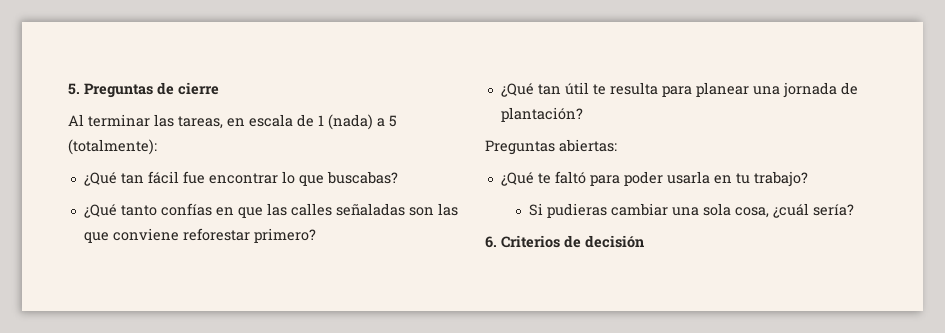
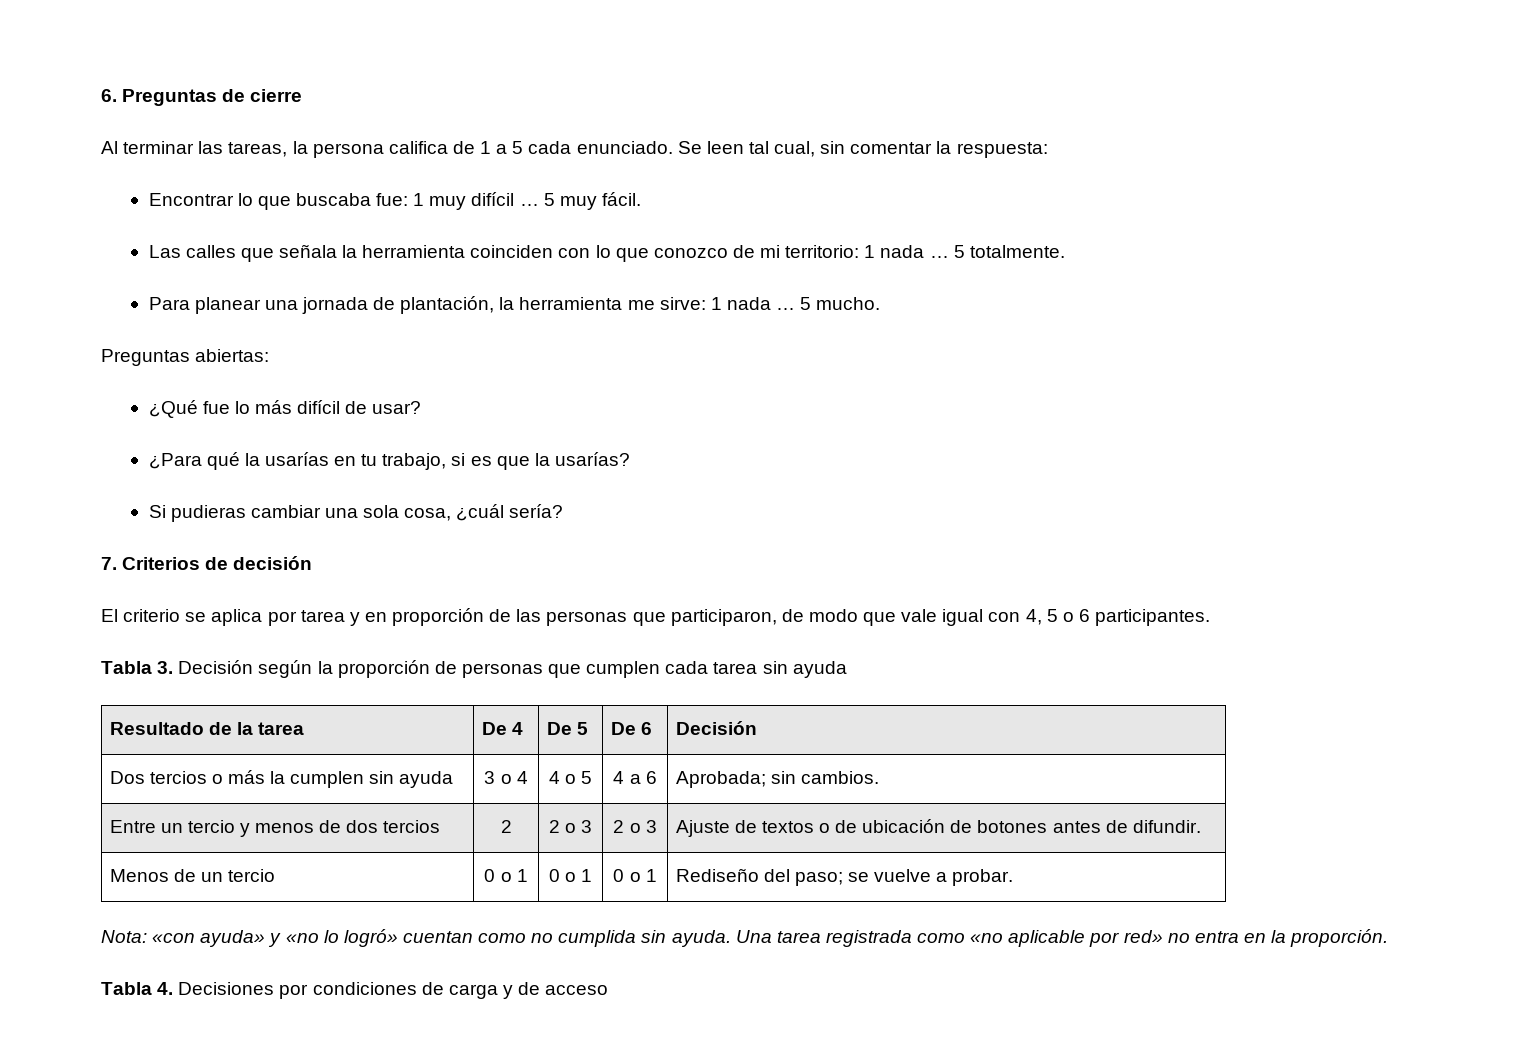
[68,83,80,95] 5. -> [101,89,117,102] 6.
[227,114,293,127] en escala -> [292,141,448,158] la persona califica
[328,114,373,130] (nada) -> (492, 147) none
[68,139,157,155] [83,171,398,186] [83,203,458,218] [83,228,316,243] [500,82,858,98] [500,107,583,122] [485,139,617,155] [500,171,808,187] (totalmente): // ¿Qué tan fácil fue encontrar lo que buscabas? // ¿Qué tanto confías en que las calles señaladas son las que conviene reforestar primero? // ¿Qué tan útil te resulta para planear una jornada de plantación? // Preguntas abiertas: // ¿Qué te faltó para poder usarla en tu trabajo? -> [528,141,1048,158] [148,192,641,210] [148,244,1065,262] [148,296,881,314] [101,349,270,366] [148,400,422,418] [148,452,630,470] cada enunciado. Se leen tal cual, sin comentar la respuesta: // Encontrar lo que buscaba fue: 1 muy difícil … 5 muy fácil. // Las calles que señala la herramienta coinciden con lo que conozco de mi territorio: 1 nada … 5 totalmente. // Para planear una jornada de plantación, la herramienta me sirve: 1 nada … 5 mucho. // Preguntas abiertas: // ¿Qué fue lo más difícil de usar? // ¿Para qué la usarías en tu trabajo, si es que la usarías?
[485,236,497,248] 6. -> [101,557,117,570] 7.
(644, 241) none -> [101,608,1211,626] [101,660,847,678] [109,722,304,735] [481,722,523,735] [546,722,588,735] [610,722,652,735] [675,721,757,735] [109,770,454,788] [484,771,528,784] [548,771,593,784] [613,771,657,784] [675,771,879,788] [109,820,441,837] [500,820,512,833] [548,820,593,833] [613,820,657,833] [675,819,1201,837] [109,869,275,882] [484,869,528,882] [548,869,593,882] [613,869,657,882] [675,868,1014,886] [101,929,1389,947] [101,982,609,999] // El criterio se aplica por tarea y en proporción de las personas que participaron, de modo que vale igual con 4, 5 o 6 participantes. // Tabla 3. Decisión según la proporción de personas que cumplen cada tarea sin ayuda // Resultado de la tarea | De 4 | De 5 | De 6 | Decisión // Dos tercios o más la cumplen sin ayuda | 3 o 4 | 4 o 5 | 4 a 6 | Aprobada; sin cambios. // Entre un tercio y menos de dos tercios | 2 | 2 o 3 | 2 o 3 | Ajuste de textos o de ubicación de botones antes de difundir. // Menos de un tercio | 0 o 1 | 0 o 1 | 0 o 1 | Rediseño del paso; se vuelve a probar. // Nota: «con ayuda» y «no lo logró» cuentan como no cumplida sin ayuda. Una tarea registrada como «no aplicable por red» no entra en la proporción. // Tabla 4. Decisiones por condiciones de carga y de acceso

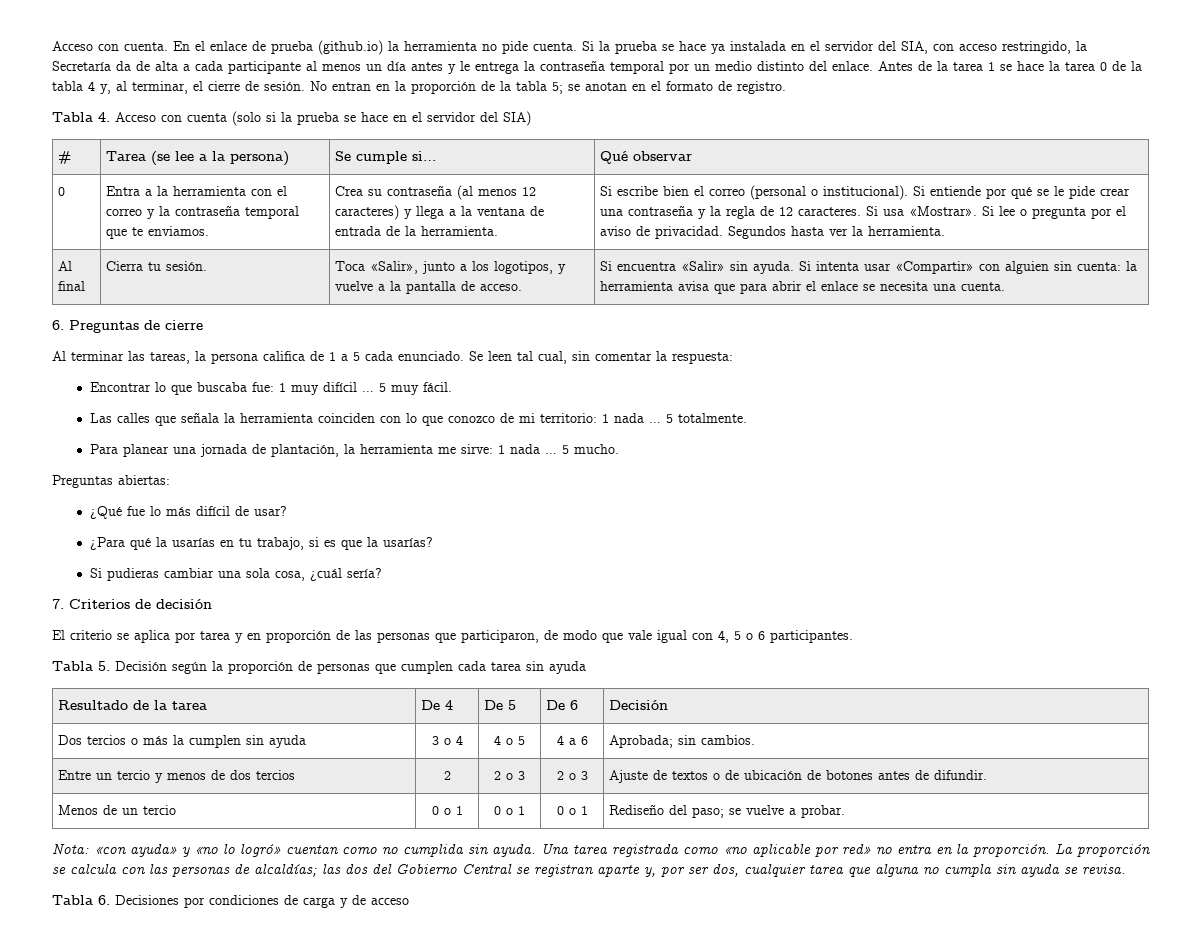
(101, 95) none -> [52,40,1087,55] [52,60,1142,74] [52,81,786,94] [52,111,531,126] [58,151,72,164] [106,151,290,166] [335,151,437,164] [600,151,693,164] [58,187,66,196] [106,186,288,196] [106,205,300,219] [106,226,210,239] [335,185,537,200] [335,205,545,220] [335,226,499,236] [600,185,1131,200] [600,205,1127,219] [600,226,946,239] [58,261,73,271] [58,281,86,291] [106,261,208,271] [335,261,567,274] [335,281,523,294] [600,261,1138,274] [600,281,1006,294] Acceso con cuenta. En el enlace de prueba (github.io) la herramienta no pide cuenta. Si la prueba se hace ya instalada en el servidor del SIA, con acceso restringido, la Secretaría da de alta a cada participante al menos un día antes y le entrega la contraseña temporal por un medio distinto del enlace. Antes de la tarea 1 se hace la tarea 0 de la tabla 4 y, al terminar, el cierre de sesión. No entran en la proporción de la tabla 5; se anotan en el formato de registro. // Tabla 4. Acceso con cuenta (solo si la prueba se hace en el servidor del SIA) // # | Tarea (se lee a la persona) | Se cumple si… | Qué observar // 0 | Entra a la herramienta con el correo y la contraseña temporal que te enviamos. | Crea su contraseña (al menos 12 caracteres) y llega a la ventana de entrada de la herramienta. | Si escribe bien el correo (personal o institucional). Si entiende por qué se le pide crear una contraseña y la regla de 12 caracteres. Si usa «Mostrar». Si lee o pregunta por el aviso de privacidad. Segundos hasta ver la herramienta. // Al final | Cierra tu sesión. | Toca «Salir», junto a los logotipos, y vuelve a la pantalla de acceso. | Si encuentra «Salir» sin ayuda. Si intenta usar «Compartir» con alguien sin cuenta: la herramienta avisa que para abrir el enlace se necesita una cuenta. //
[157,661,174,674] 3. -> [98,661,110,671] 5.
[101,982,174,995] // Tabla 4. -> [1055,843,1151,857] [52,864,1126,877] [52,895,110,905] La proporción se calcula con las personas de alcaldías; las dos del Gobierno Central se registran aparte y, por ser dos, cualquier tarea que alguna no cumpla sin ayuda se revisa. // Tabla 6.

